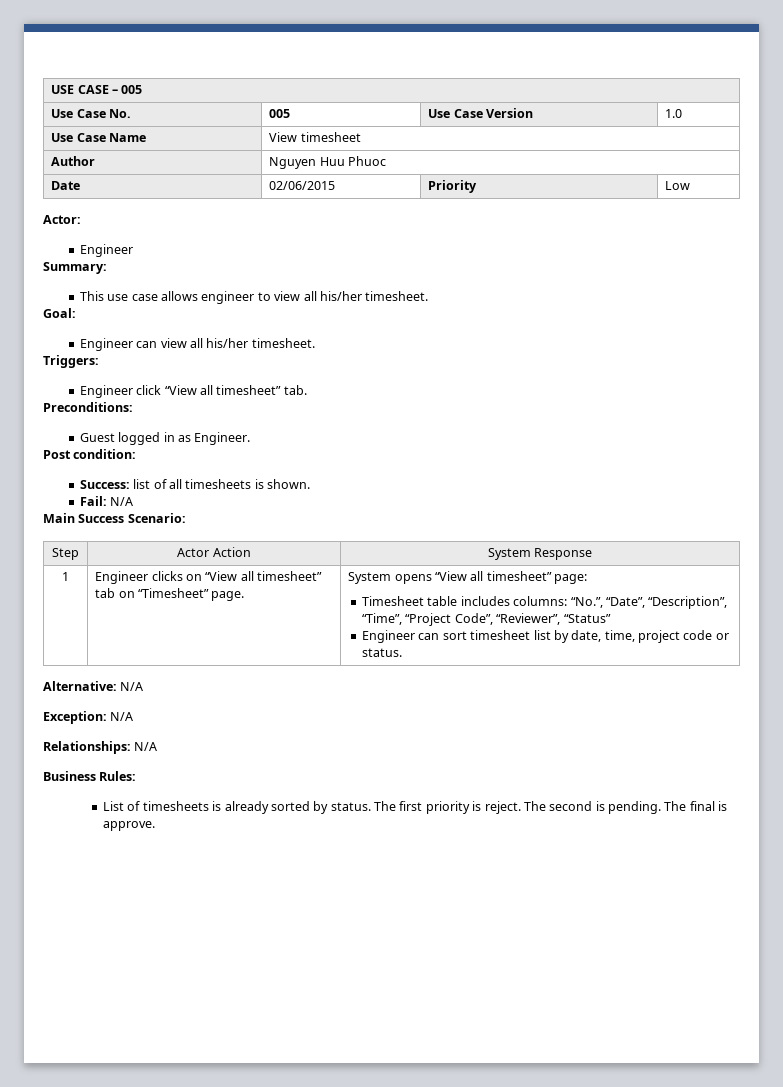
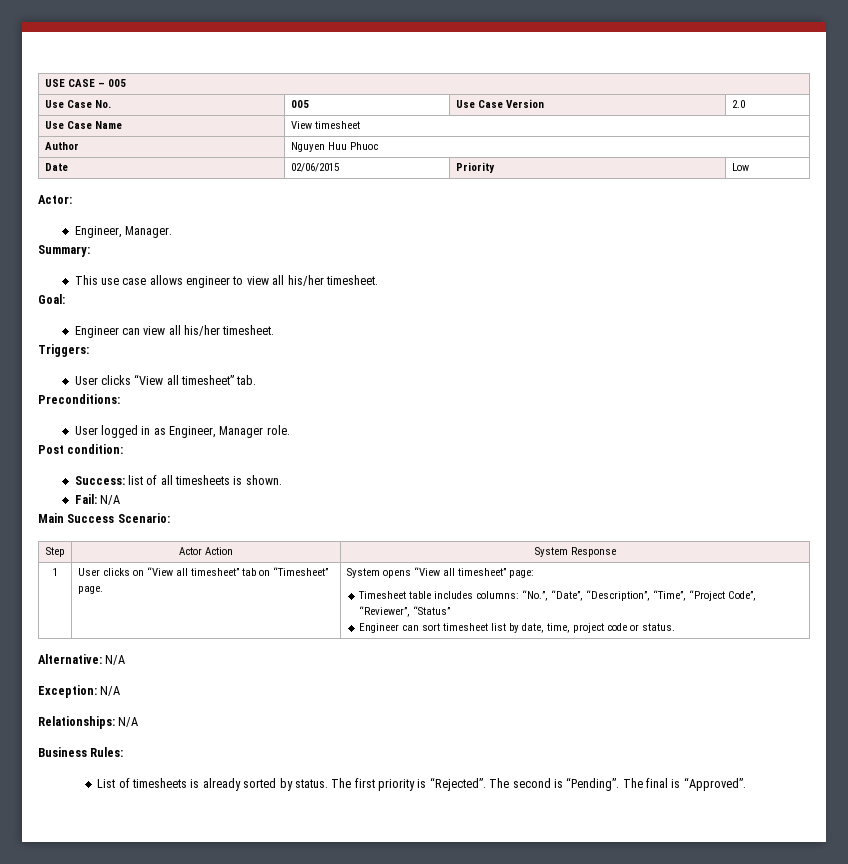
[665,109,683,118] 1.0 -> [731,100,745,108] 2.0
[79,244,133,257] Engineer -> [74,226,172,238] Engineer, Manager.
[79,385,162,398] Engineer click -> [74,375,131,385] User clicks
[79,433,115,442] Guest -> [74,426,98,435] User
[194,432,251,445] Engineer. -> [169,425,290,438] Engineer, Manager role.
[95,571,149,584] Engineer -> [77,568,100,576] User
[484,801,521,814] reject. -> [429,777,486,791] “Rejected”.
[608,801,662,814] pending. -> [566,777,620,791] “Pending”.
[103,821,156,831] approve. -> [683,777,746,791] “Approved”.

